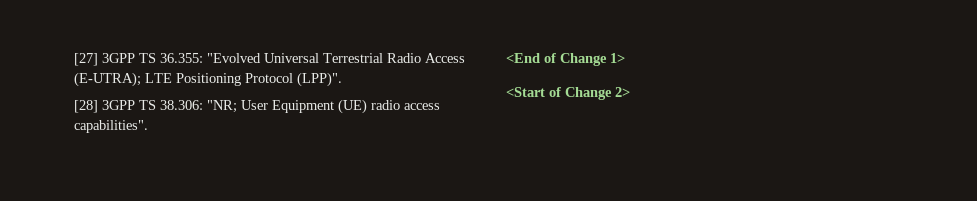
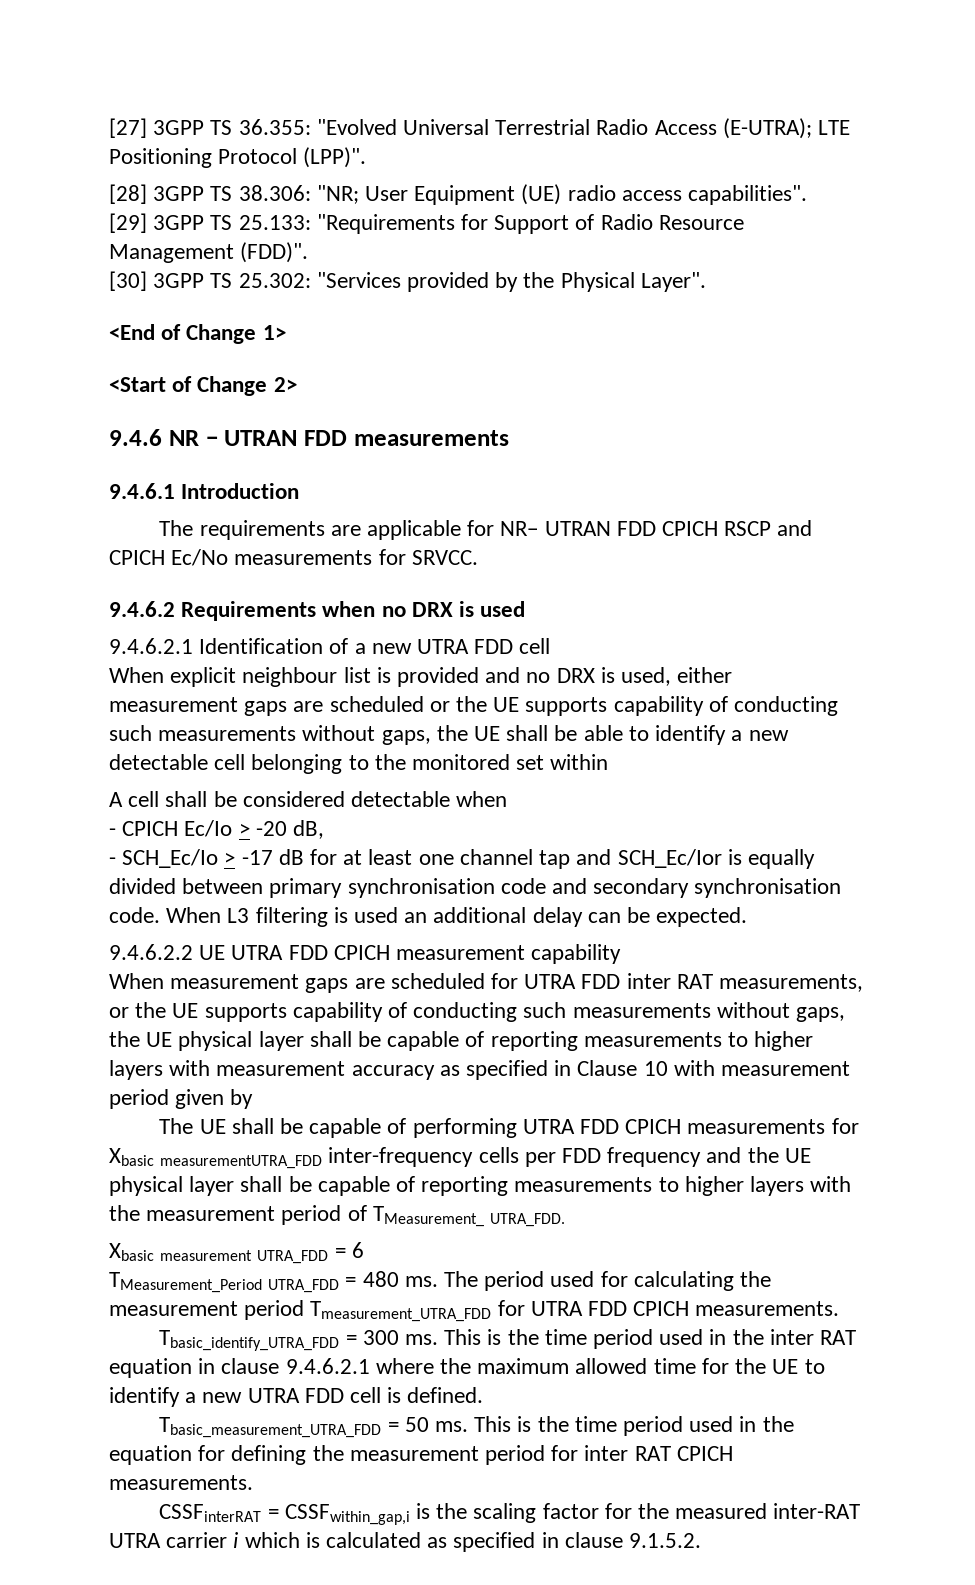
(148, 126) none -> [109,213,744,234] [109,242,309,263] [109,271,706,292] // [29] 3GPP TS 25.133: "Requirements for Support of Radio Resource Management (FDD)". // [30] 3GPP TS 25.302: "Services provided by the Physical Layer".
(630, 92) none -> [109,429,509,446] [109,483,300,499] [159,520,813,540] [109,549,478,566] [109,601,526,621] [109,638,551,654] [109,667,733,687] [109,696,839,716] [109,725,789,745] [109,754,609,774] [109,791,508,807] [109,820,325,839] [109,849,815,869] [109,878,842,898] [109,907,748,927] [109,944,622,964] [109,973,864,993] [109,1002,846,1022] [109,1031,814,1051] [109,1060,851,1080] [109,1089,254,1109] [159,1118,859,1138] [109,1147,811,1169] [109,1176,852,1196] [109,1205,566,1227] [109,1242,364,1264] [109,1271,772,1293] [109,1300,840,1322] [159,1329,857,1351] [109,1358,825,1378] [109,1387,484,1407] [159,1416,794,1438] [109,1445,733,1465] [109,1475,253,1490] [159,1503,861,1525] [109,1532,702,1552] // 9.4.6 NR − UTRAN FDD measurements // 9.4.6.1 Introduction // The requirements are applicable for NR− UTRAN FDD CPICH RSCP and CPICH Ec/No measurements for SRVCC. // 9.4.6.2 Requirements when no DRX is used // 9.4.6.2.1 Identification of a new UTRA FDD cell // When explicit neighbour list is provided and no DRX is used, either measurement gaps are scheduled or the UE supports capability of conducting such measurements without gaps, the UE shall be able to identify a new detectable cell belonging to the monitored set within // A cell shall be considered detectable when // - CPICH Ec/Io > -20 dB, // - SCH_Ec/Io > -17 dB for at least one channel tap and SCH_Ec/Ior is equally divided between primary synchronisation code and secondary synchronisation code. When L3 filtering is used an additional delay can be expected. // 9.4.6.2.2 UE UTRA FDD CPICH measurement capability // When measurement gaps are scheduled for UTRA FDD inter RAT measurements, or the UE supports capability of conducting such measurements without gaps, the UE physical layer shall be capable of reporting measurements to higher layers with measurement accuracy as specified in Clause 10 with measurement period given by // The UE shall be capable of performing UTRA FDD CPICH measurements for Xbasic measurementUTRA_FDD inter-frequency cells per FDD frequency and the UE physical layer shall be capable of reporting measurements to higher layers with the measurement period of TMeasurement_ UTRA_FDD. // Xbasic measurement UTRA_FDD = 6 // TMeasurement_Period UTRA_FDD = 480 ms. The period used for calculating the measurement period Tmeasurement_UTRA_FDD for UTRA FDD CPICH measurements. // Tbasic_identify_UTRA_FDD = 300 ms. This is the time period used in the inter RAT equation in clause 9.4.6.2.1 where the maximum allowed time for the UE to identify a new UTRA FDD cell is defined. // Tbasic_measurement_UTRA_FDD = 50 ms. This is the time period used in the equation for defining the measurement period for inter RAT CPICH measurements. // CSSFinterRAT = CSSFwithin_gap,i is the scaling factor for the measured inter-RAT UTRA carrier i which is calculated as specified in clause 9.1.5.2.

